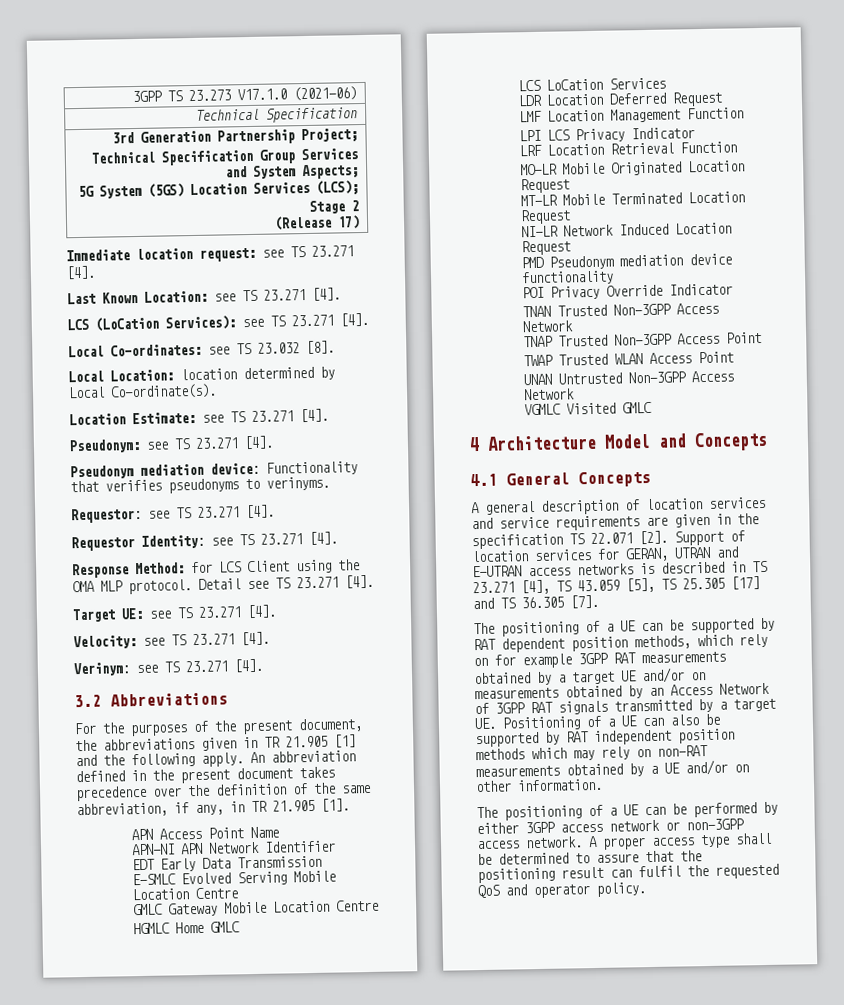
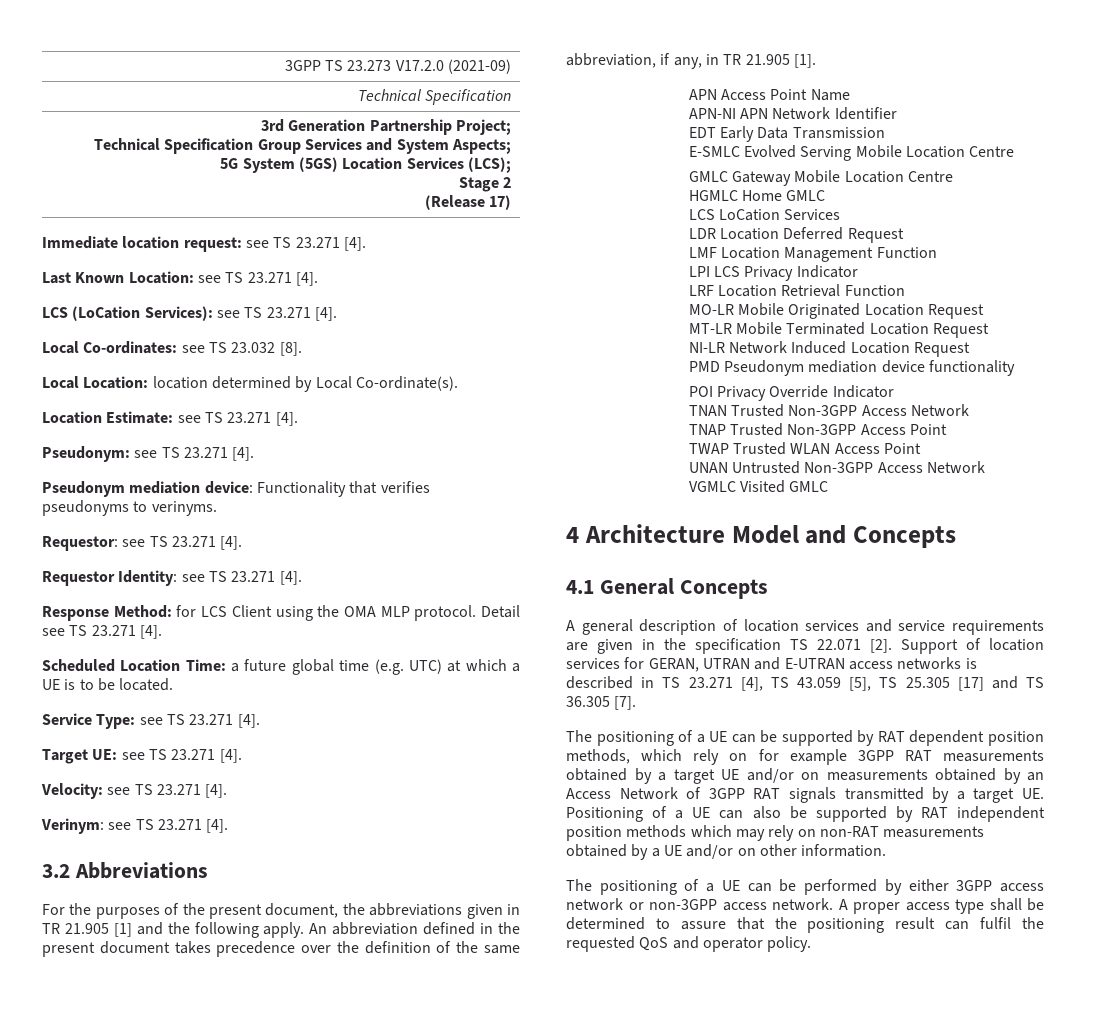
[237,86,358,102] V17.1.0 (2021-06) -> [395,59,511,74] V17.2.0 (2021-09)
(374, 581) none -> [42,659,521,675] [42,678,174,691] [42,713,260,729] // Scheduled Location Time: a future global time (e.g. UTC) at which a UE is to be located. // Service Type: see TS 23.271 [4].

